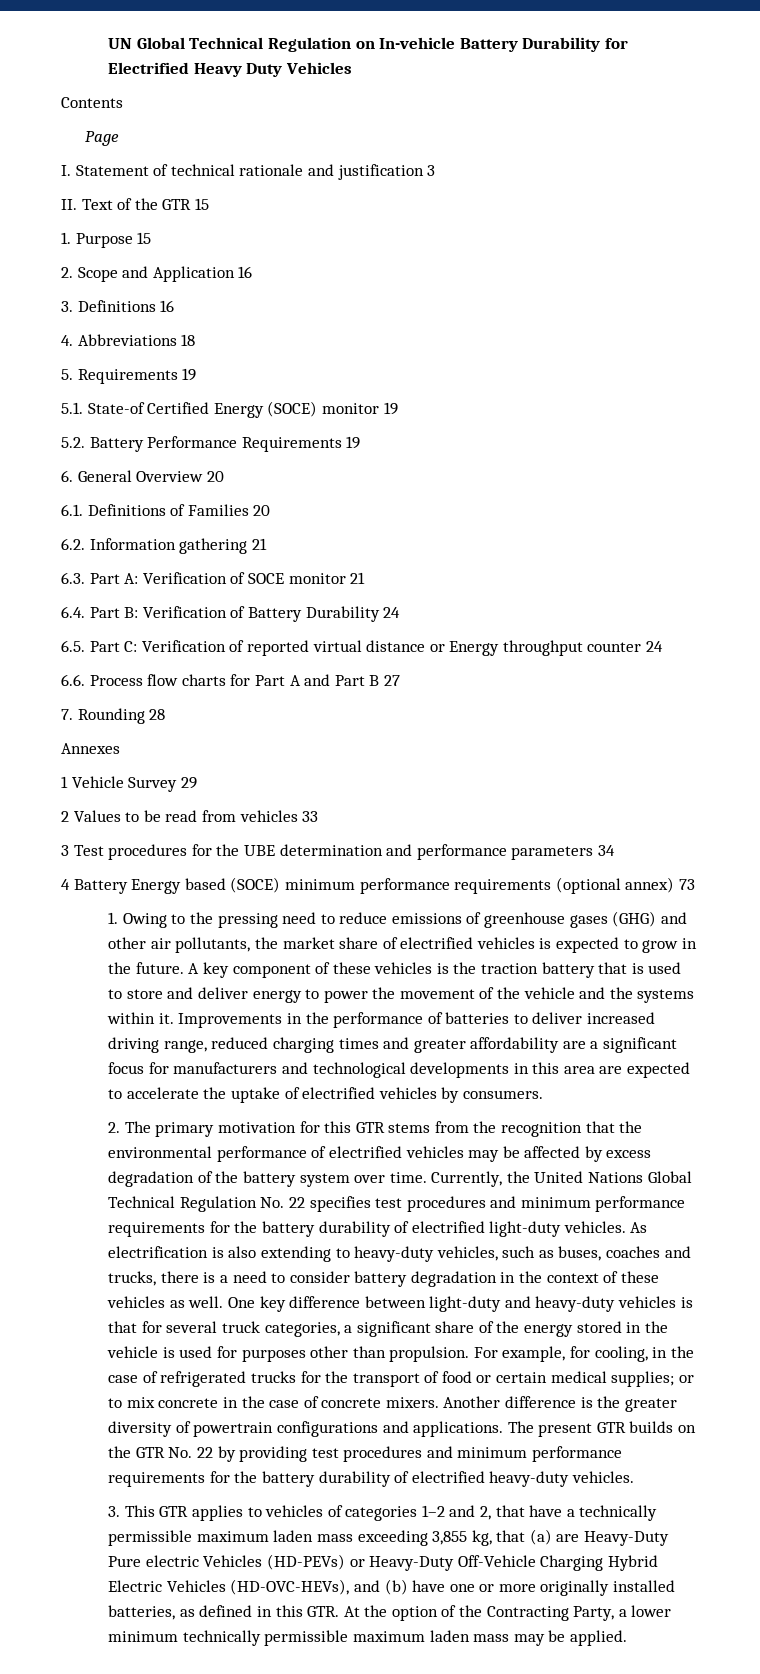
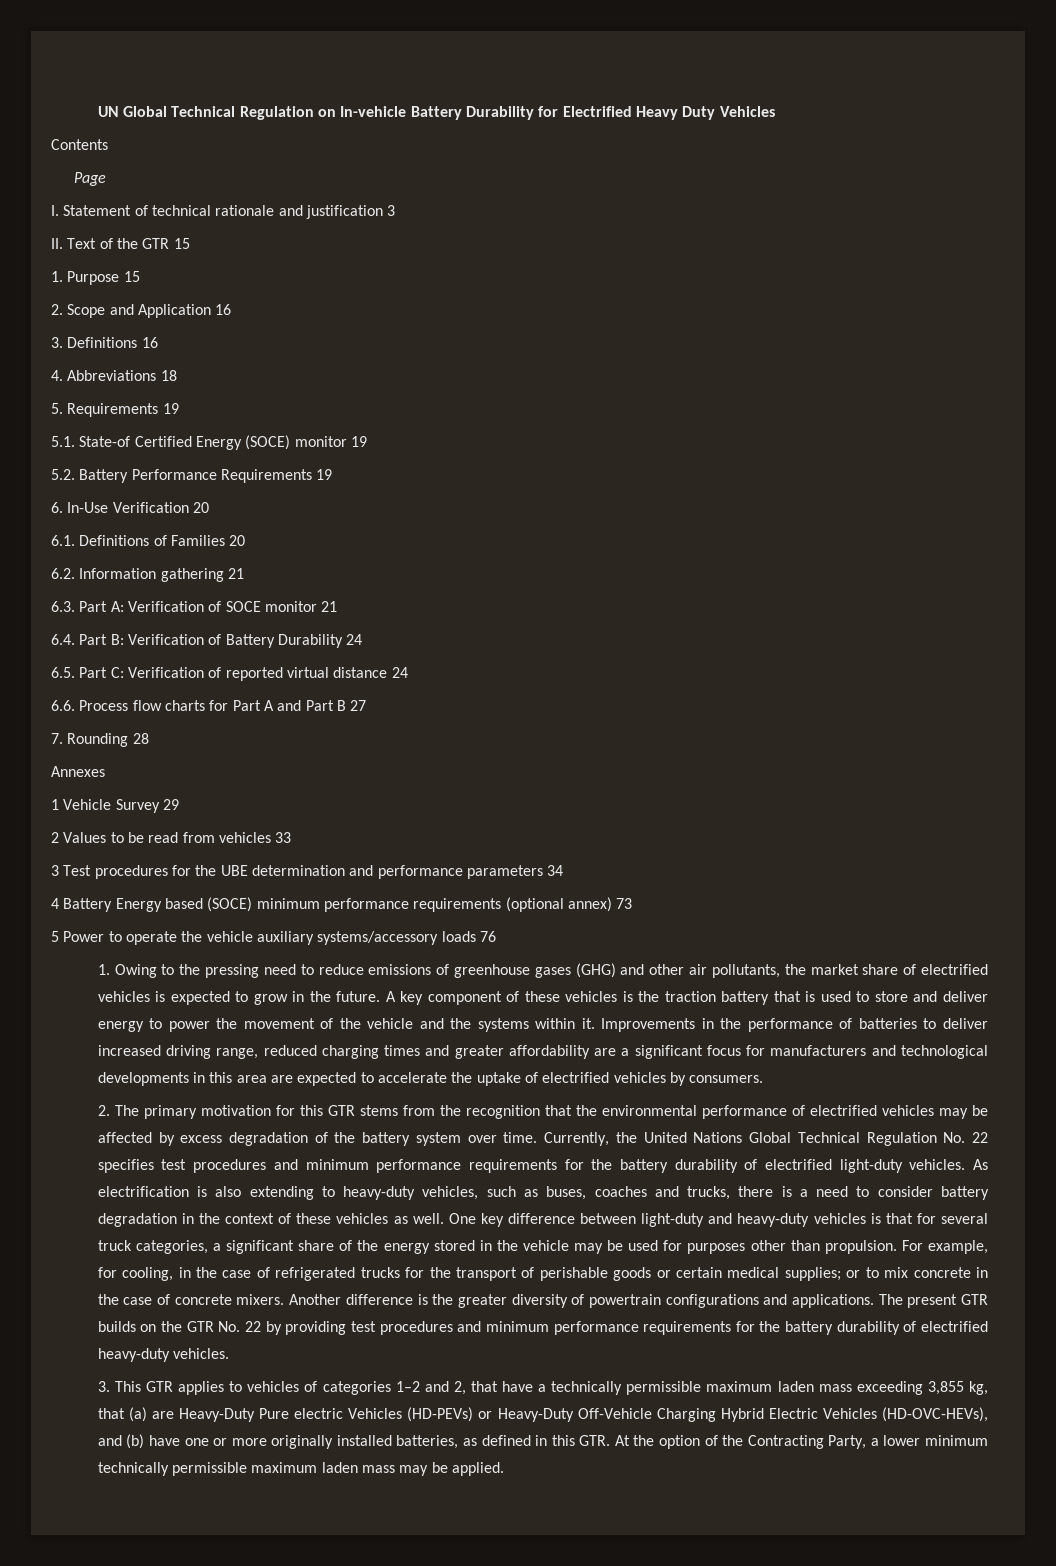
[77,470,204,482] General Overview -> [67,502,189,513] In-Use Verification
[429,640,642,656] or Energy throughput counter -> (388, 672) none
(695, 884) none -> [51,931,496,945] // 5 Power to operate the vehicle auxiliary systems/accessory loads 76
[162,1347,175,1358] is -> [574,1240,624,1254] may be
[441,1371,472,1383] food -> [539,1267,652,1281] perishable goods

